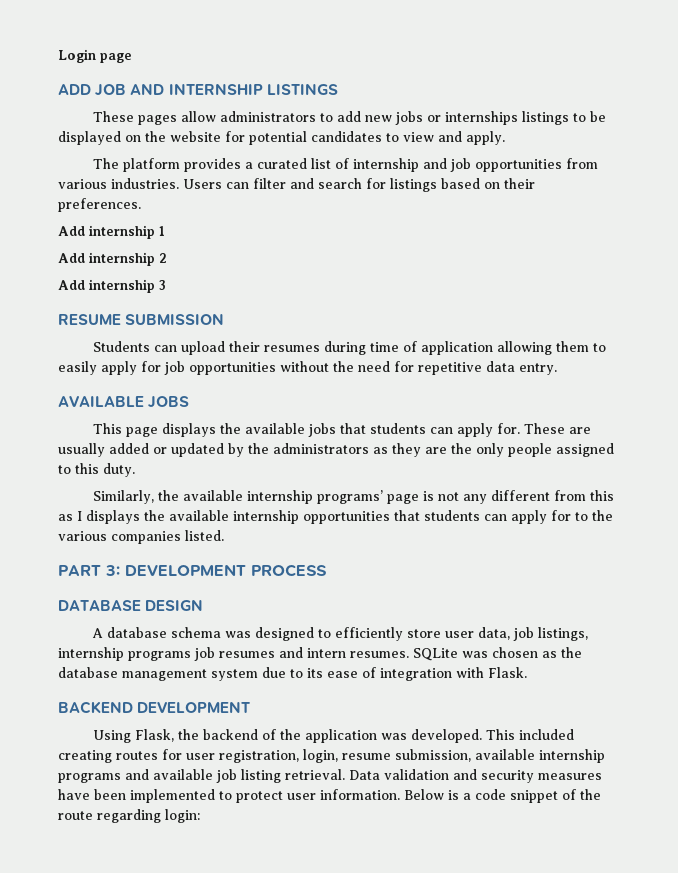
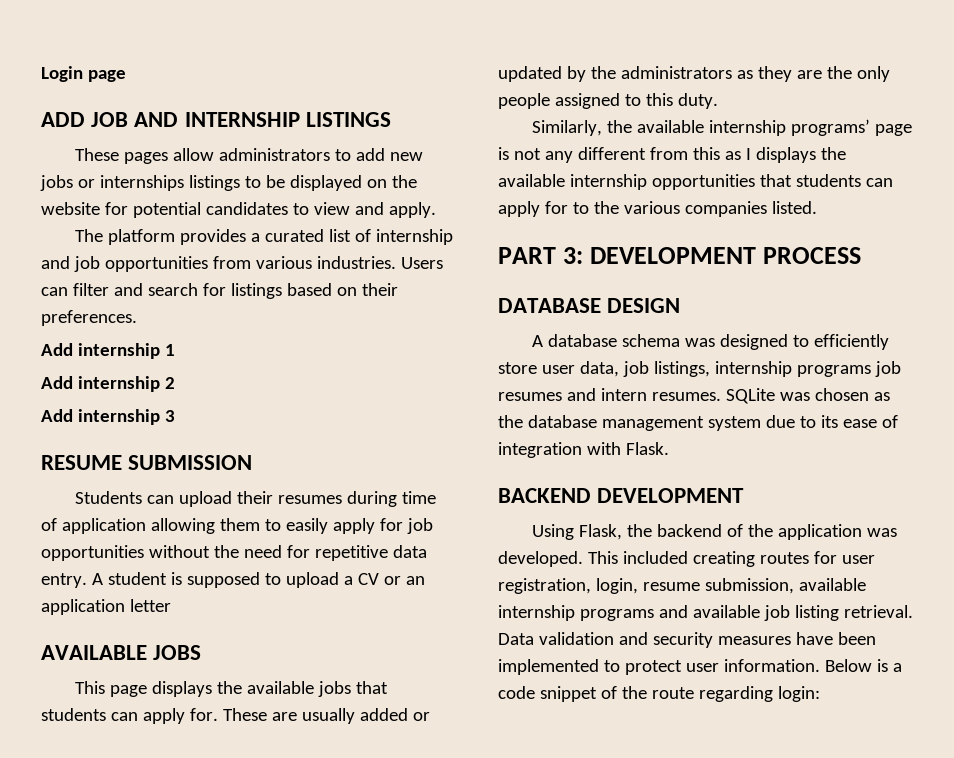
(557, 369) none -> [91,572,425,588] [41,599,171,615] A student is supposed to upload a CV or an application letter

